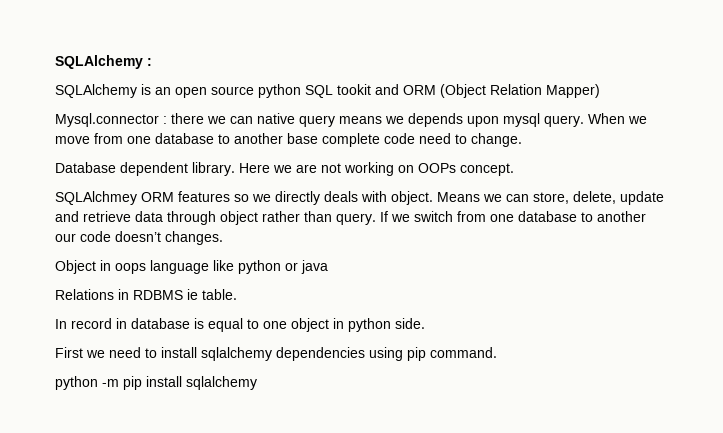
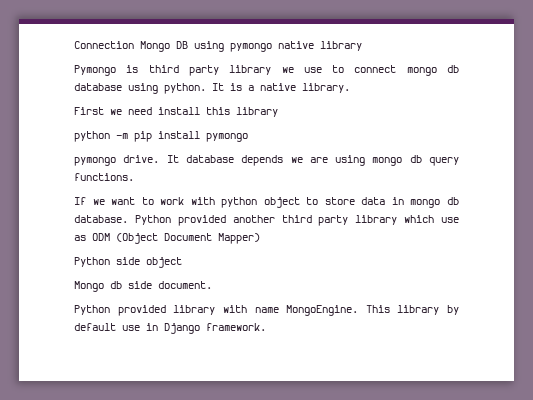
[55,55,152,69] [55,84,600,98] [55,113,647,127] [55,133,522,147] [55,162,514,176] [55,191,664,205] [55,211,646,225] [55,231,223,245] [55,260,328,274] [55,289,237,300] [55,318,425,332] [55,347,497,361] [55,376,257,390] SQLAlchemy : // SQLAlchemy is an open source python SQL tookit and ORM (Object Relation Mapper) // Mysql.connector : there we can native query means we depends upon mysql query. When we move from one database to another base complete code need to change. // Database dependent library. Here we are not working on OOPs concept. // SQLAlchmey ORM features so we directly deals with object. Means we can store, delete, update and retrieve data through object rather than query. If we switch from one database to another our code doesn’t changes. // Object in oops language like python or java // Relations in RDBMS ie table. // In record in database is equal to one object in python side. // First we need to install sqlalchemy dependencies using pip command. // python -m pip install sqlalchemy -> [74,41,362,52] [74,65,460,76] [74,83,350,94] [74,107,278,117] [74,131,248,142] [74,155,460,166] [74,173,134,181] [74,197,460,208] [74,215,459,226] [74,233,260,244] [74,257,182,268] [74,281,212,292] [74,305,459,316] [74,323,266,334] Connection Mongo DB using pymongo native library // Pymongo is third party library we use to connect mongo db database using python. It is a native library. // First we need install this library // python -m pip install pymongo // pymongo drive. It database depends we are using mongo db query functions. // If we want to work with python object to store data in mongo db database. Python provided another third party library which use as ODM (Object Document Mapper) // Python side object // Mongo db side document. // Python provided library with name MongoEngine. This library by default use in Django framework.

